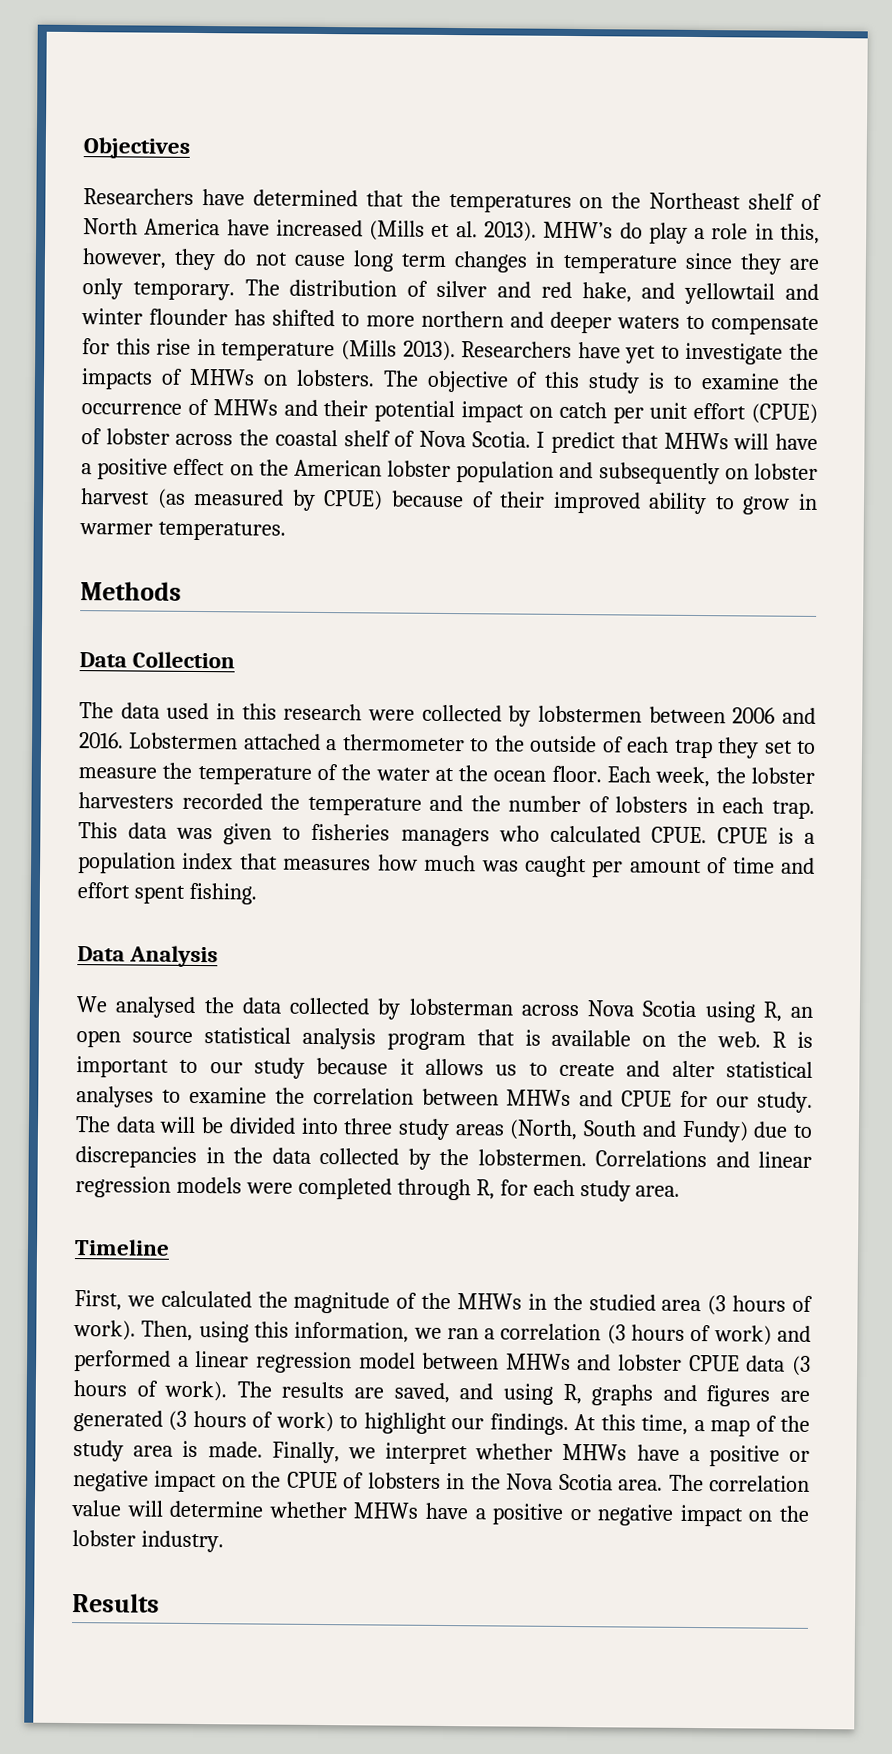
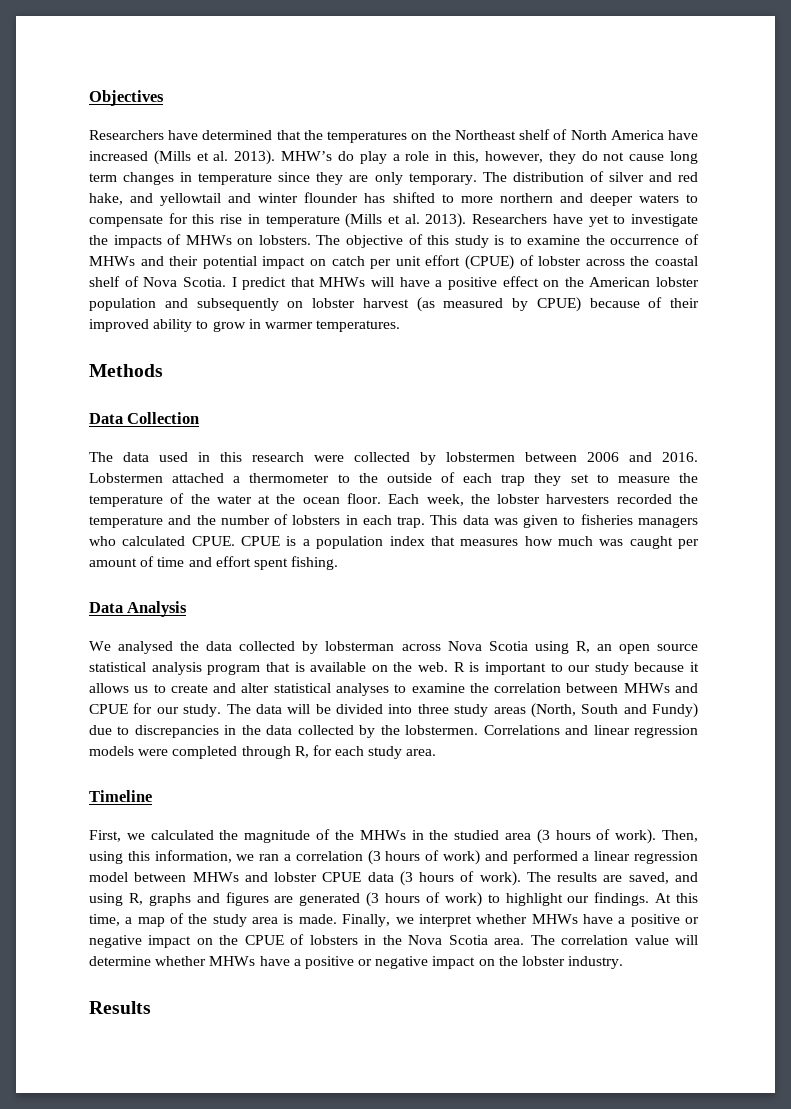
(397, 350) none -> [388,214,420,224] et al.

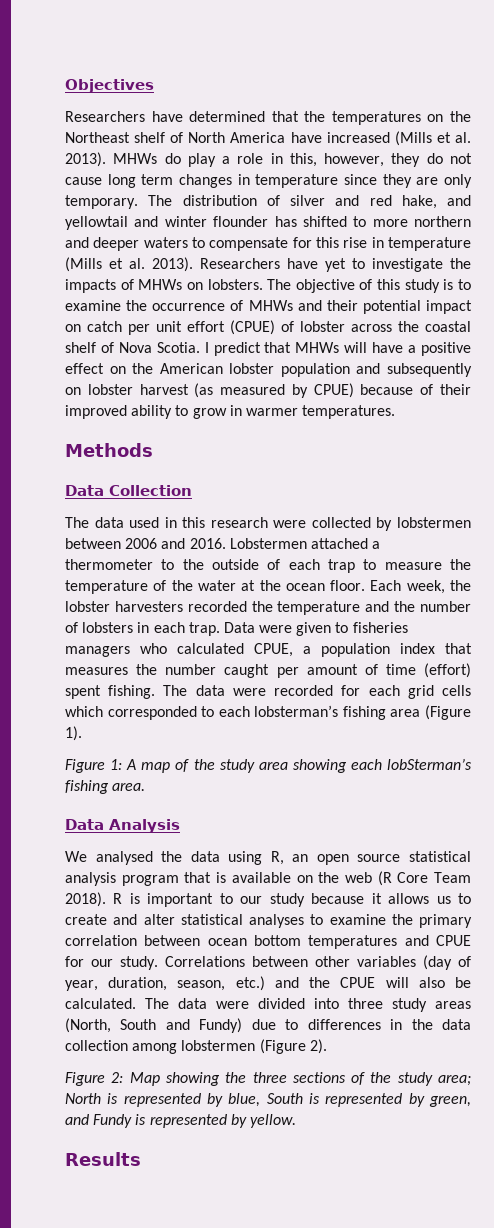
[281,151,333,161] MHW’s -> [113,153,158,164] MHWs
[534,473,589,486] they set -> (355, 566) none
[430,515,518,525] This data was -> [223,622,293,633] Data were
[191,536,297,546] CPUE. CPUE is -> [254,643,293,657] CPUE,
[524,536,624,546] how much was -> [136,664,217,675] the number
[188,556,251,567] and effort -> [424,663,471,678] (effort)
(339, 563) none -> [163,685,472,699] [65,705,471,720] [65,726,82,741] [65,758,472,773] [65,780,146,794] The data were recorded for each grid cells which corresponded to each lobsterman’s fishing area (Figure 1). // Figure 1: A map of the study area showing each lobSterman’s fishing area.
[239,641,528,654] collected by lobsterman across Nova Scotia -> (220, 856) none
[418,662,448,672] web. -> [344,871,471,886] [65,892,106,907] web (R Core Team 2018).
(489, 688) none -> [419,914,472,928] primary
[623,683,670,693] MHWs -> [207,935,398,949] ocean bottom temperatures
[226,704,331,714] The data will be -> [165,955,471,970] [65,976,472,991] [65,998,249,1009] Correlations between other variables (day of year, duration, season, etc.) and the CPUE will also be calculated. The data were
[134,725,219,738] discrepancies -> [307,1019,381,1030] differences
[297,725,698,738] [89,745,437,759] [89,790,152,802] [89,829,698,844] [89,850,699,865] [89,871,698,886] [89,892,698,907] [89,913,700,927] [89,934,698,948] [89,956,624,969] collected by the lobstermen. Correlations and linear regression models were completed through R, for each study area. // Timeline // First, we calculated the magnitude of the MHWs in the studied area (3 hours of work). Then, using this information, we ran a correlation (3 hours of work) and performed a linear regression model between MHWs and lobster CPUE data (3 hours of work). The results are saved, and using R, graphs and figures are generated (3 hours of work) to highlight our findings. At this time, a map of the study area is made. Finally, we interpret whether MHWs have a positive or negative impact on the CPUE of lobsters in the Nova Scotia area. The correlation value will determine whether MHWs have a positive or negative impact on the lobster industry. -> [65,1039,327,1054] [65,1072,472,1086] [65,1093,471,1107] [65,1114,296,1128] collection among lobstermen (Figure 2). // Figure 2: Map showing the three sections of the study area; North is represented by blue, South is represented by green, and Fundy is represented by yellow.

